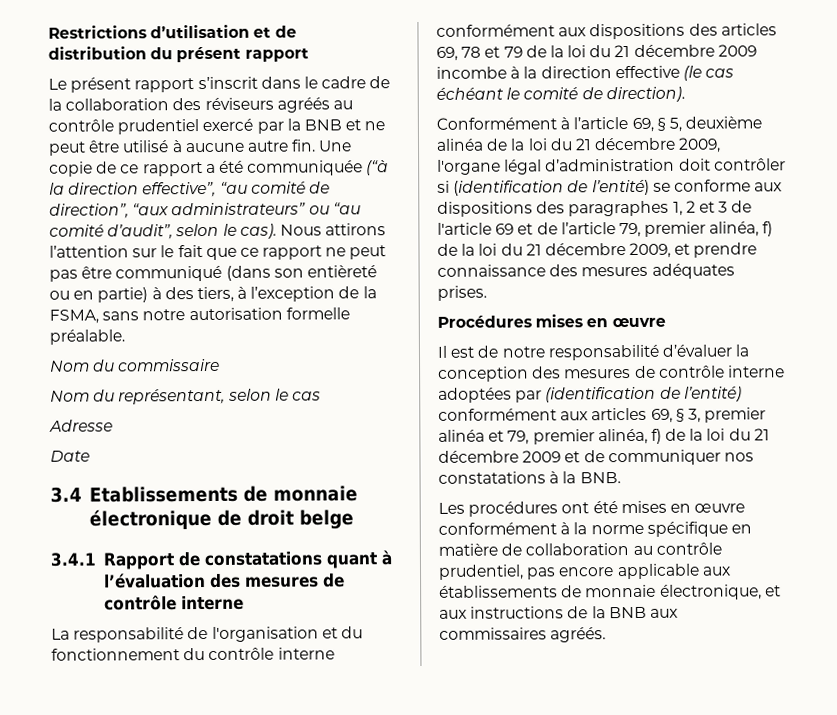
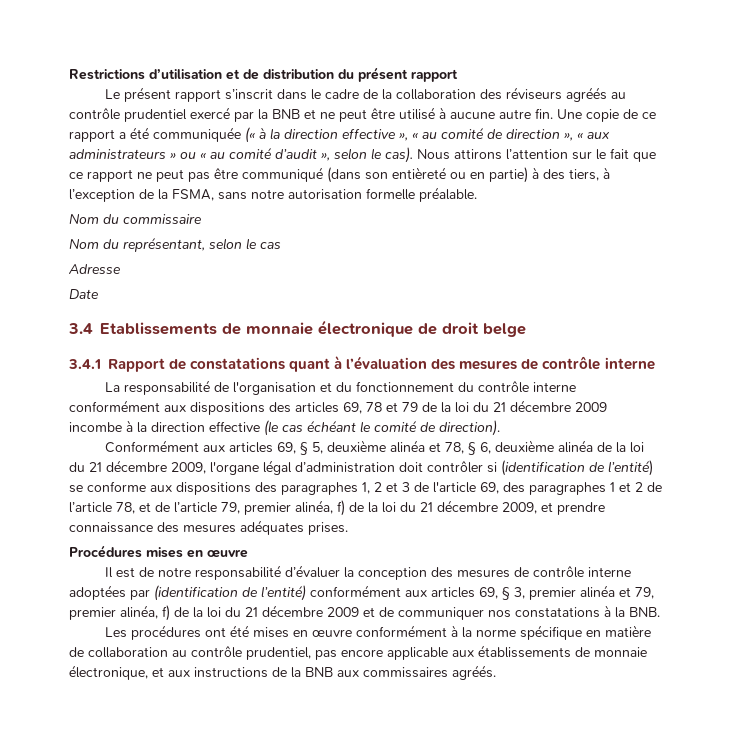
[366,160,390,176] [49,181,330,198] [49,202,361,219] [49,224,174,240] (“à la direction effective”, “au comité de direction”, “aux administrateurs” ou “au comité d’audit”, -> [245,127,610,143] [69,147,330,161] (« à la direction effective », « au comité de direction », « aux administrateurs » ou « au comité d’audit »,
[560,117,629,130] à l’article -> [203,442,274,453] aux articles
(484, 144) none -> [429,440,594,455] et 78, § 6, deuxième alinéa
[495,223,515,235] 69 -> [480,482,662,495] [69,502,135,514] 69, des paragraphes 1 et 2 de l’article 78,

